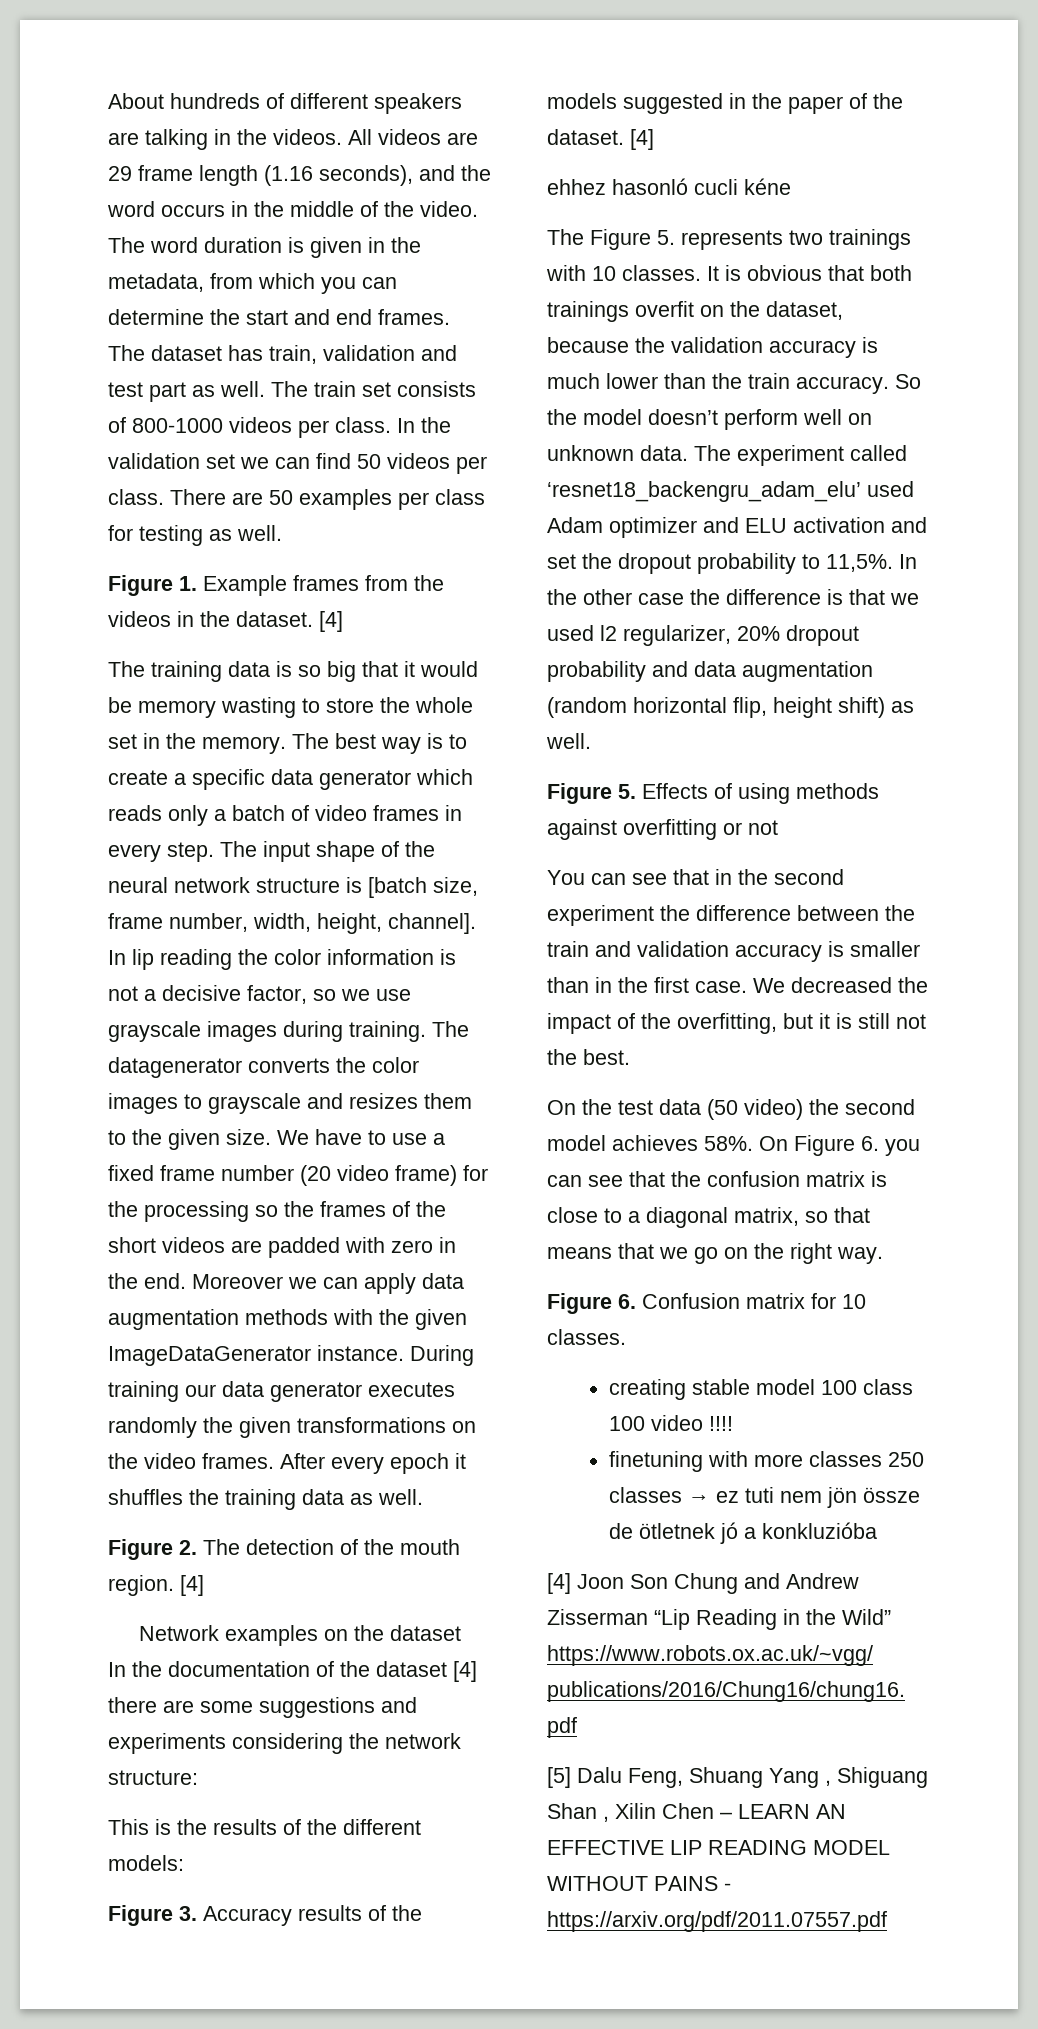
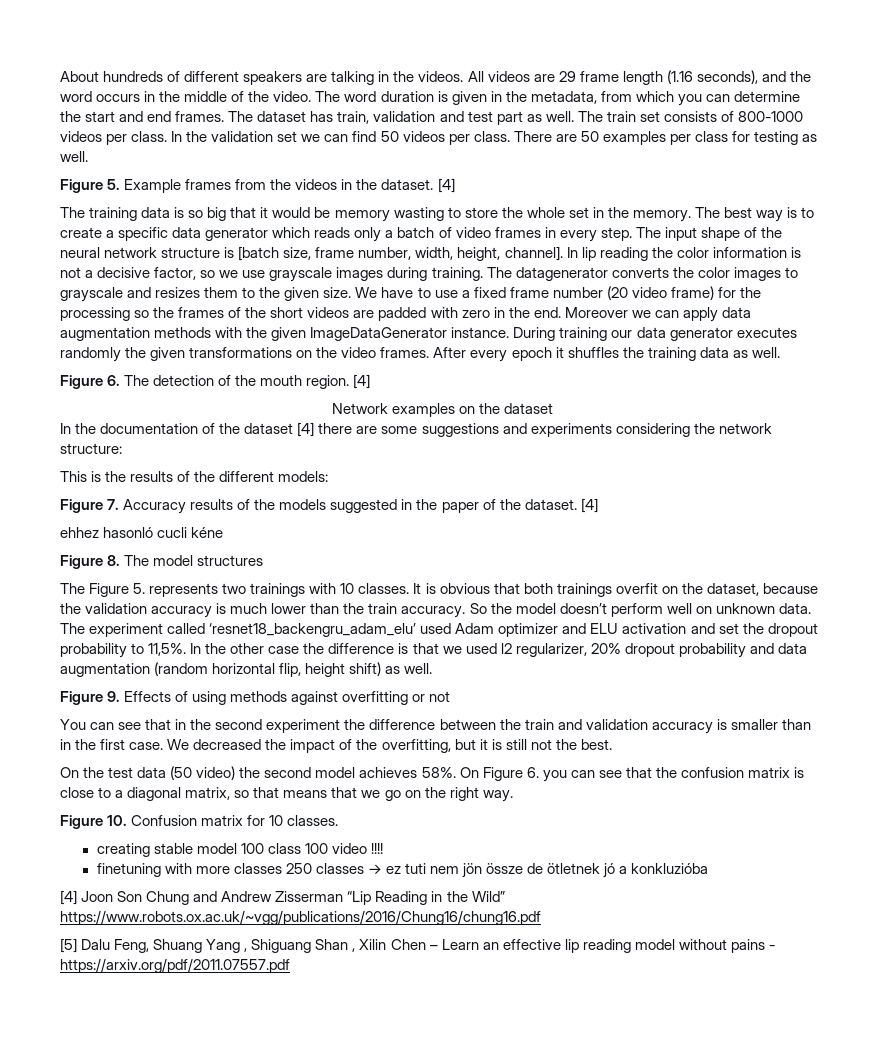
[179,576,197,591] 1. -> [107,179,121,190] 5.
[179,1540,197,1555] 2. -> [107,375,121,386] 6.
[179,1906,197,1921] 3. -> [107,499,120,510] 7.
(791, 186) none -> [60,555,264,569] // Figure 8. The model structures
[618,784,636,799] 5. -> [107,691,121,702] 9.
[618,1294,636,1309] 6. -> [107,815,128,826] 10.
[738,1804,846,1819] [547,1840,890,1855] [547,1876,718,1891] LEARN AN EFFECTIVE LIP READING MODEL WITHOUT PAINS -> [441,939,765,953] Learn an effective lip reading model without pains

